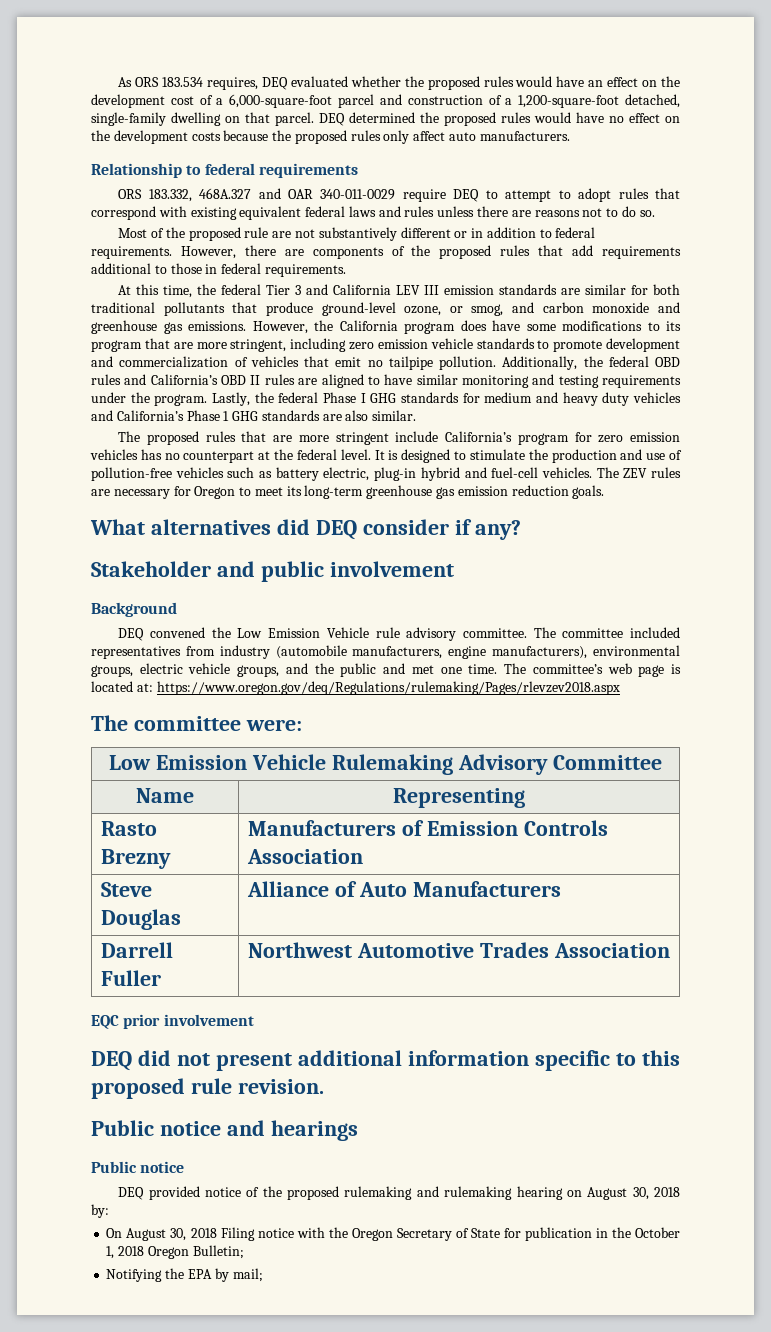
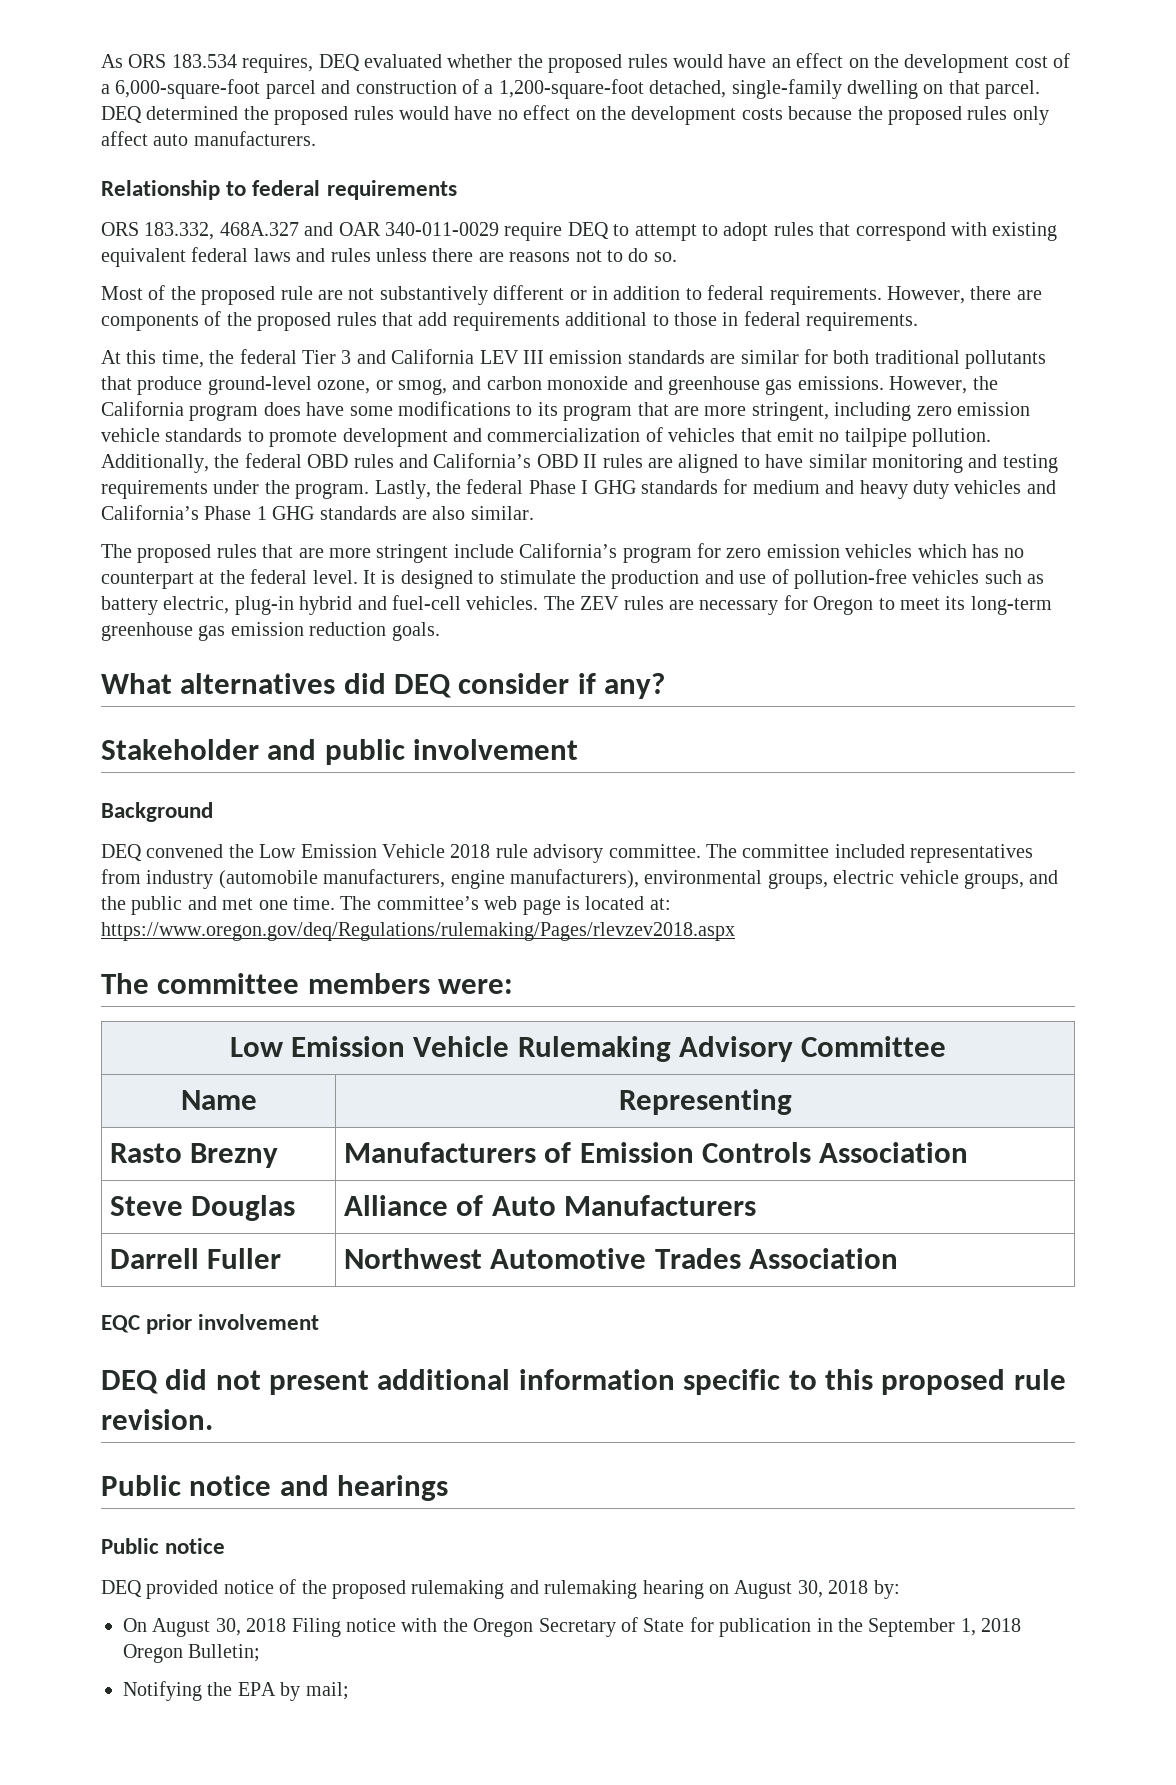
(138, 454) none -> [917,544,967,558] which
(369, 632) none -> [450,844,491,858] 2018
(241, 723) none -> [307,973,430,994] members
[635,1227,681,1238] October -> [868,1618,956,1637] September

